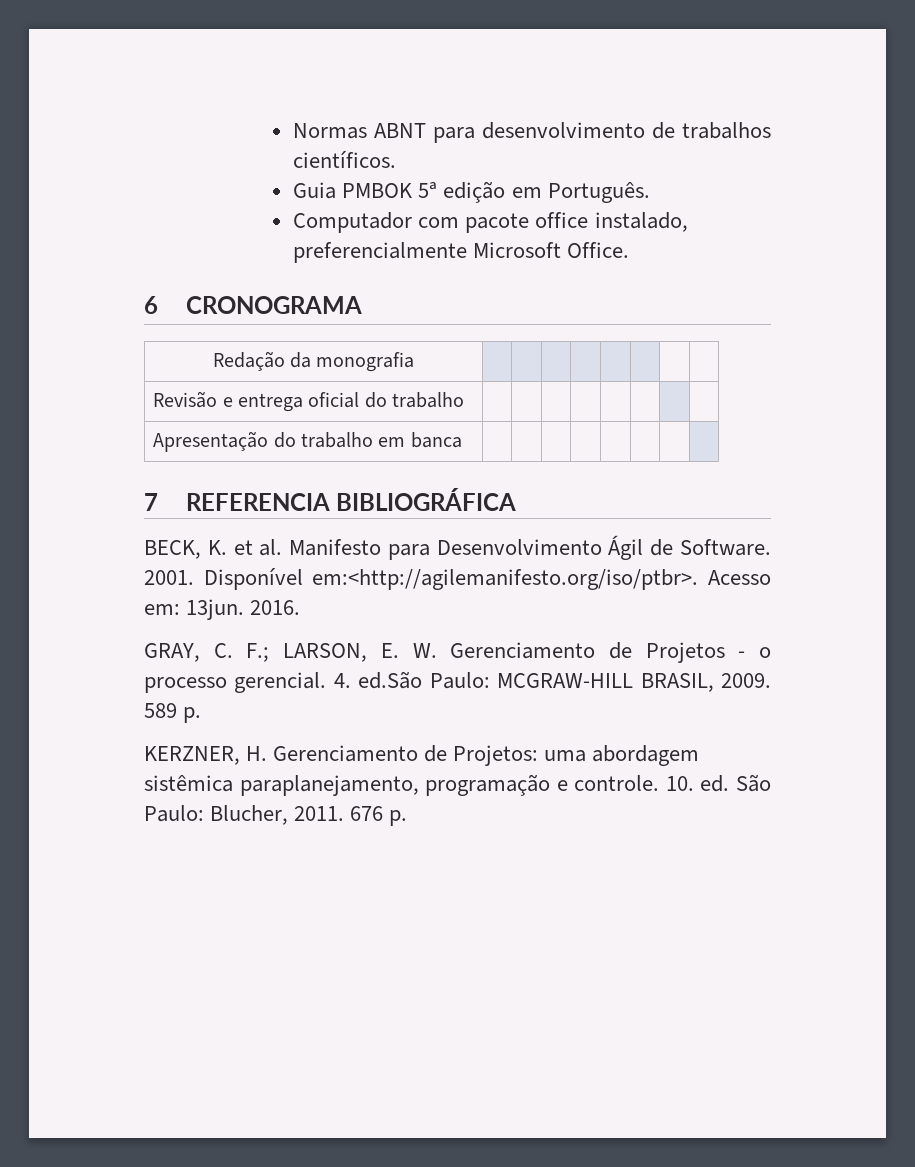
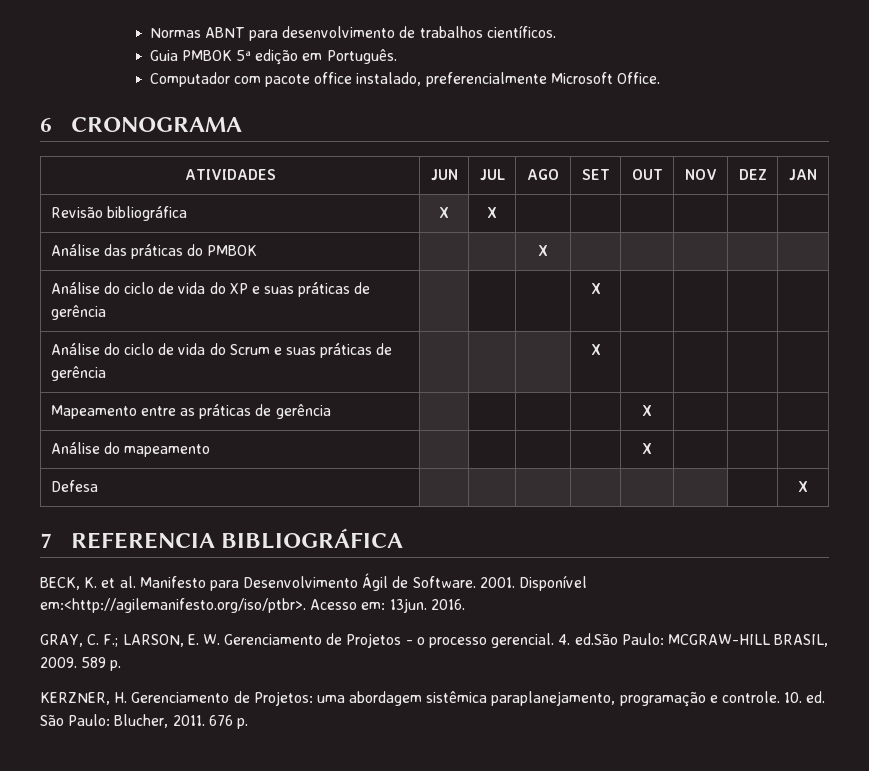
[212,351,415,372] [153,391,465,412] [153,431,462,452] Redação da monografia | | | | | | | | // Revisão e entrega oficial do trabalho | | | | | | | | // Apresentação do trabalho em banca | | | | | | | | -> [184,169,276,180] [430,169,458,181] [479,169,505,181] [527,169,559,180] [581,169,610,180] [631,169,663,180] [684,169,717,180] [738,169,767,180] [789,169,817,181] [50,206,187,221] [439,207,449,218] [487,207,497,218] [50,244,258,259] [538,245,548,256] [50,282,371,297] [50,305,106,320] [590,283,601,294] [50,343,393,358] [50,366,106,381] [590,344,601,355] [50,404,331,419] [642,405,652,416] [50,442,210,457] [642,443,652,454] [50,480,98,492] [798,481,808,492] ATIVIDADES | JUN | JUL | AGO | SET | OUT | NOV | DEZ | JAN // Revisão bibliográfica | X | X | | | | | | // Análise das práticas do PMBOK | | | X | | | | | // Análise do ciclo de vida do XP e suas práticas de gerência | | | | X | | | | // Análise do ciclo de vida do Scrum e suas práticas de gerência | | | | X | | | | // Mapeamento entre as práticas de gerência | | | | | X | | | // Análise do mapeamento | | | | | X | | | // Defesa | | | | | | | | X

